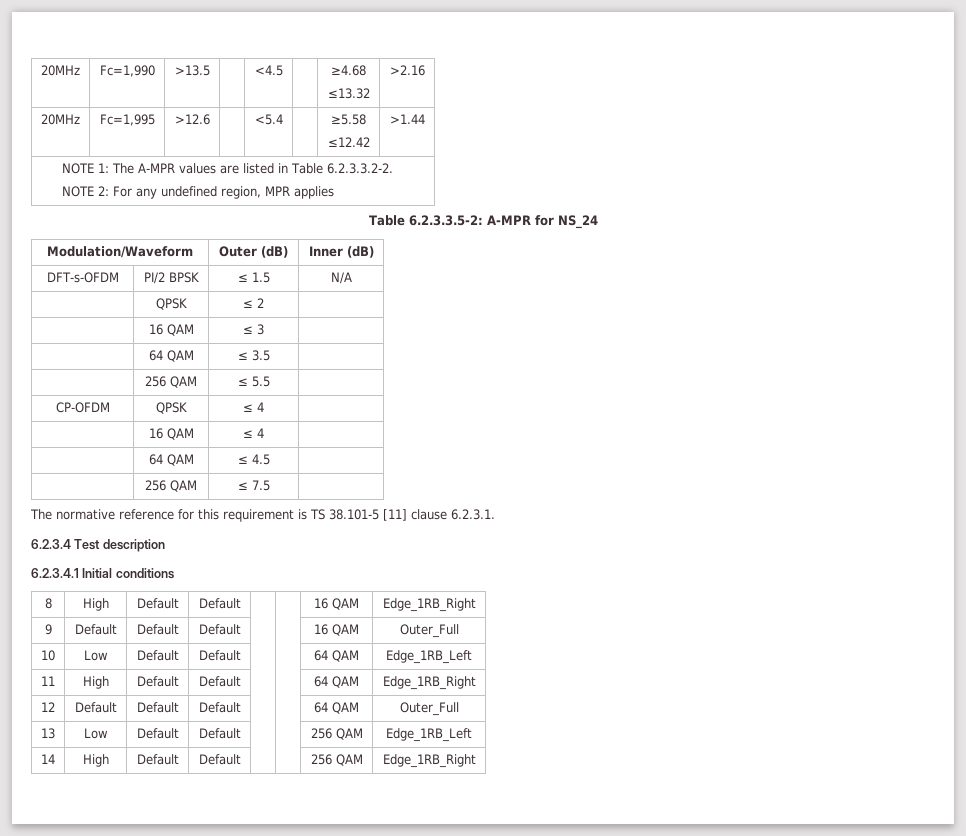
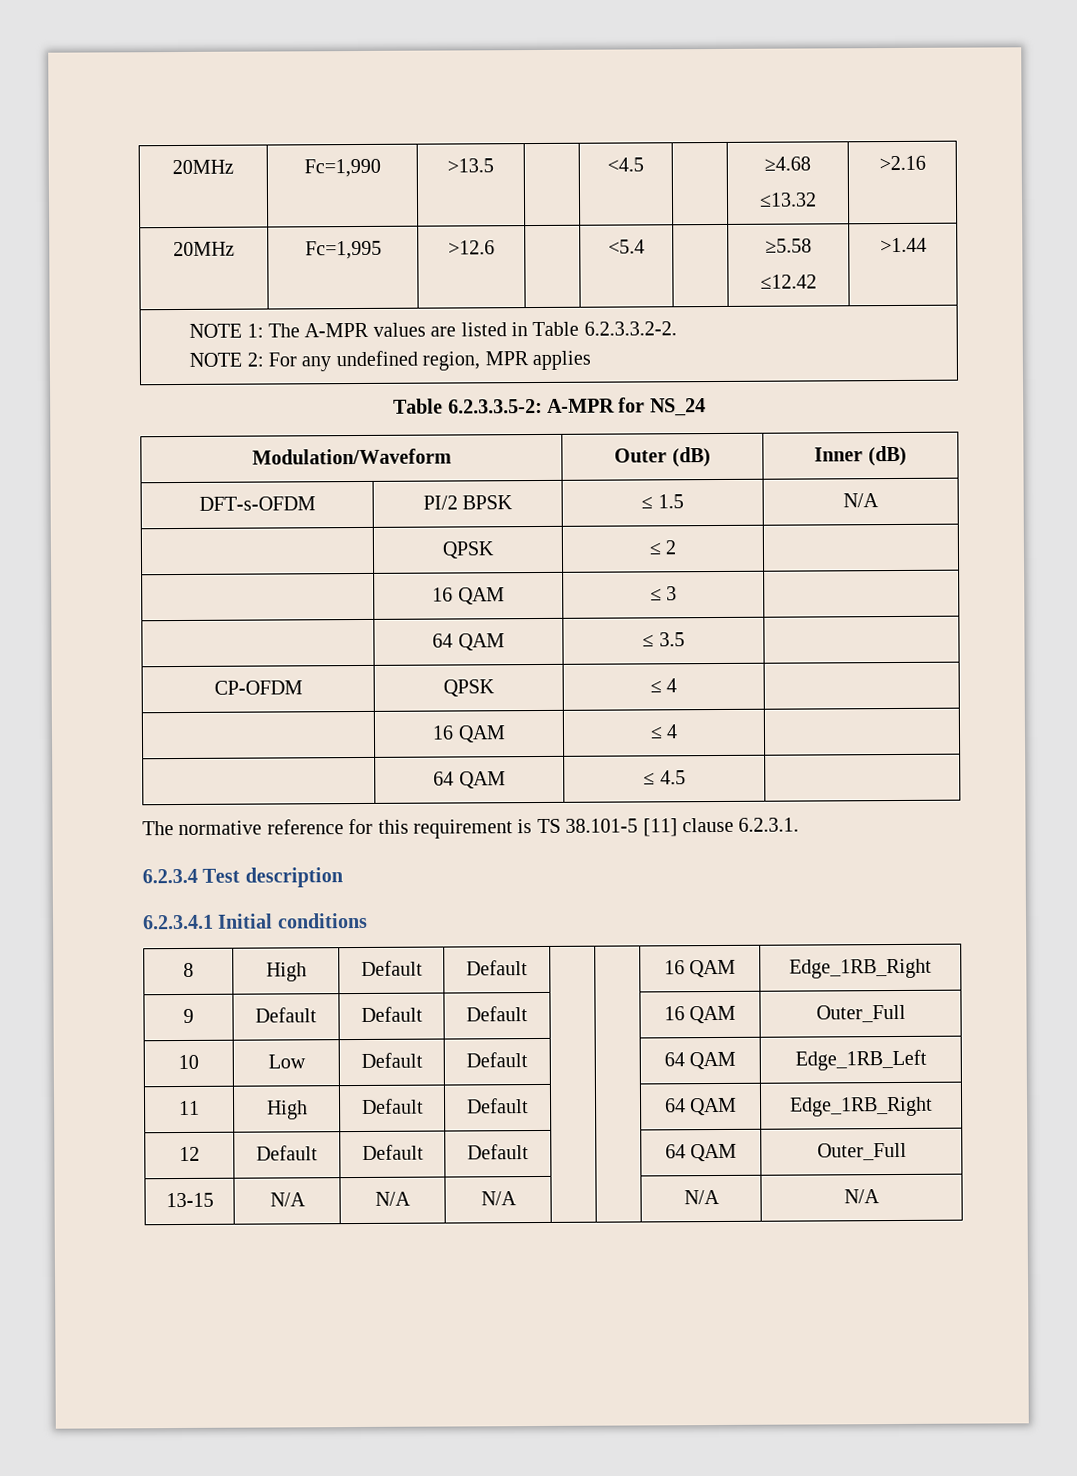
[145,376,197,388] [237,376,270,387] // | 256 QAM | ≤ 5.5 | -> (685, 639) none
[145,480,197,492] [237,480,270,491] // | 256 QAM | ≤ 7.5 | -> (686, 777) none
[41,728,55,739] [83,728,108,739] [136,728,179,739] [198,728,241,739] [310,728,363,740] [386,728,472,742] [41,754,55,764] [82,754,109,767] [136,754,179,765] [198,754,241,765] [310,754,363,766] [382,754,476,768] 13 | Low | Default | Default | | | 256 QAM | Edge_1RB_Left // 14 | High | Default | Default | | | 256 QAM | Edge_1RB_Right -> [165,1192,214,1208] [269,1192,306,1207] [375,1191,411,1206] [480,1191,517,1206] [683,1189,720,1205] [844,1189,880,1204] 13-15 | N/A | N/A | N/A | | | N/A | N/A

